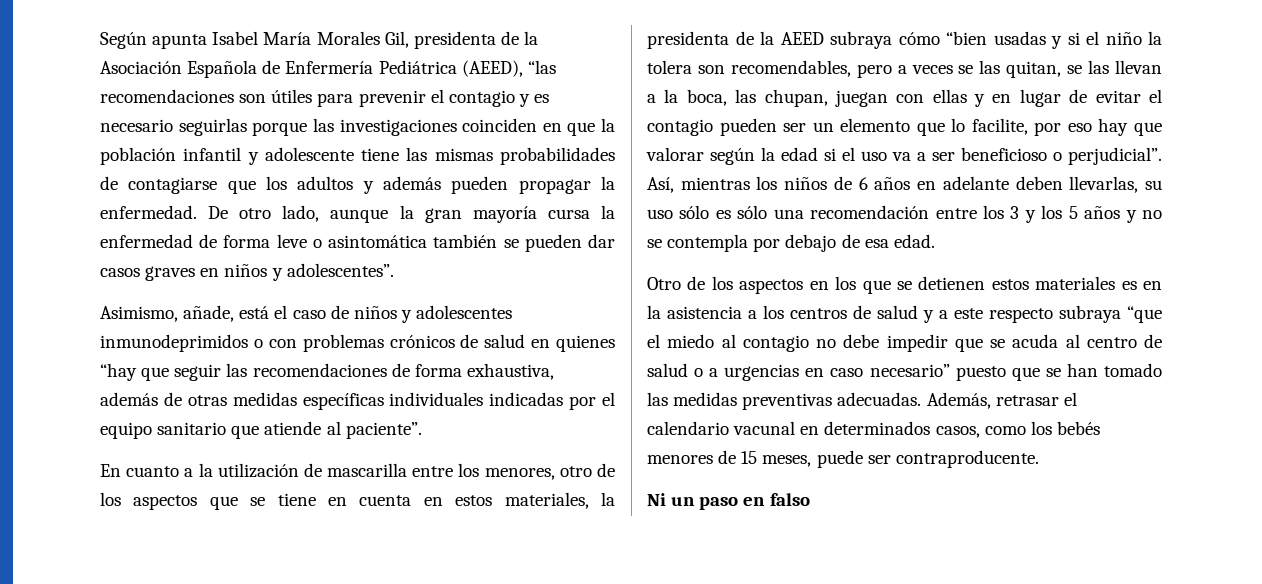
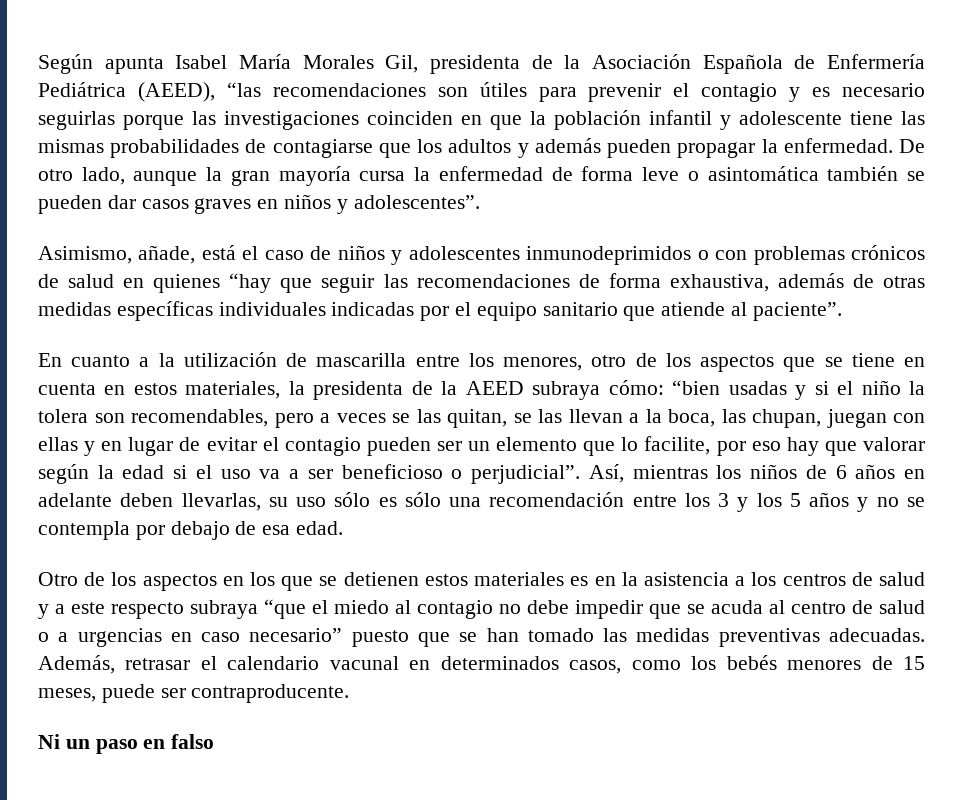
[898,32,940,45] cómo -> [608,380,664,395] cómo:

